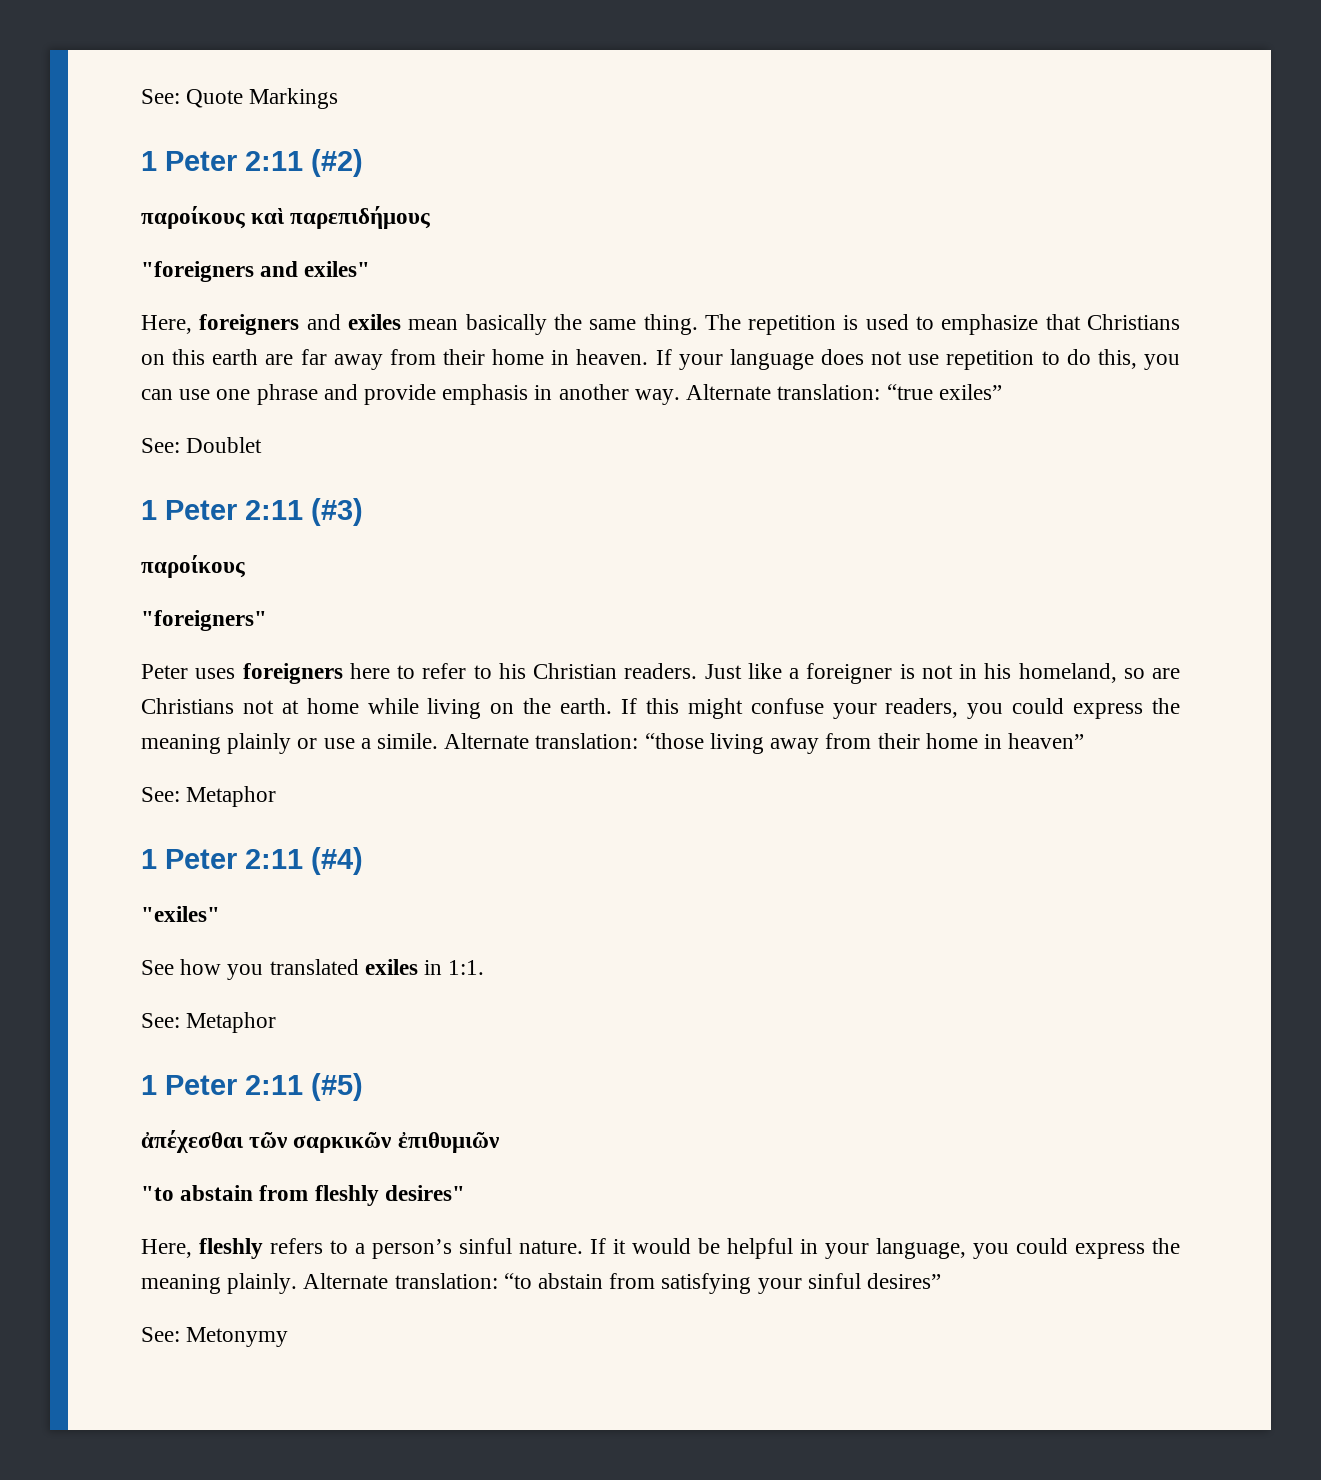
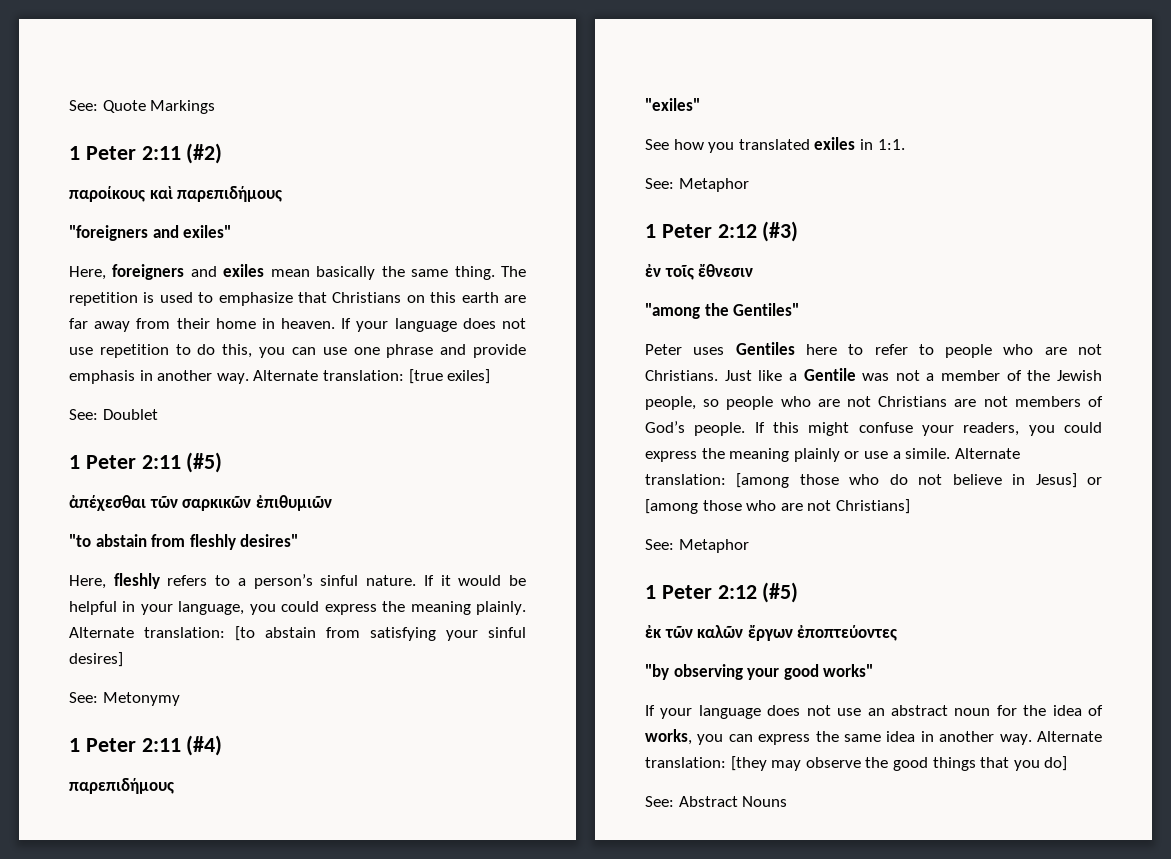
[886,384,1002,400] “true exiles” -> [408,369,491,384] [true exiles]
[141,498,363,526] [141,555,245,578] [141,610,267,631] [141,663,1180,684] [141,698,1181,719] [141,733,1085,754] [141,786,277,807] [141,847,363,875] [141,906,220,922] [141,959,485,980] [141,1012,277,1033] // 1 Peter 2:11 (#3) // παροίκους // "foreigners" // Peter uses foreigners here to refer to his Christian readers. Just like a foreigner is not in his homeland, so are Christians not at home while living on the earth. If this might confuse your readers, you could express the meaning plainly or use a simile. Alternate translation: “those living away from their home in heaven” // See: Metaphor // 1 Peter 2:11 (#4) // "exiles" // See how you translated exiles in 1:1. // See: Metaphor -> (158, 414) none
[503,1273,532,1289] “to -> [235,626,255,641] [to
[867,1273,942,1289] desires” -> [69,652,123,667] desires]
(289, 1337) none -> [69,735,223,756] [69,778,174,794] [645,98,700,111] [645,137,905,153] [645,178,749,192] [645,221,799,242] [645,264,754,280] [645,303,800,319] [645,342,1102,358] [645,368,1102,381] [645,396,1103,410] [645,421,1102,436] [645,448,1020,462] [645,473,1102,488] [645,499,910,514] [645,539,749,553] [645,582,799,603] [645,625,898,641] [645,664,874,680] [645,705,1103,719] [645,729,1102,745] [645,756,1068,771] [645,796,788,807] // 1 Peter 2:11 (#4) // παρεπιδήμους // "exiles" // See how you translated exiles in 1:1. // See: Metaphor // 1 Peter 2:12 (#3) // ἐν τοῖς ἔθνεσιν // "among the Gentiles" // Peter uses Gentiles here to refer to people who are not Christians. Just like a Gentile was not a member of the Jewish people, so people who are not Christians are not members of God’s people. If this might confuse your readers, you could express the meaning plainly or use a simile. Alternate translation: [among those who do not believe in Jesus] or [among those who are not Christians] // See: Metaphor // 1 Peter 2:12 (#5) // ἐκ τῶν καλῶν ἔργων ἐποπτεύοντες // "by observing your good works" // If your language does not use an abstract noun for the idea of works, you can express the same idea in another way. Alternate translation: [they may observe the good things that you do] // See: Abstract Nouns

